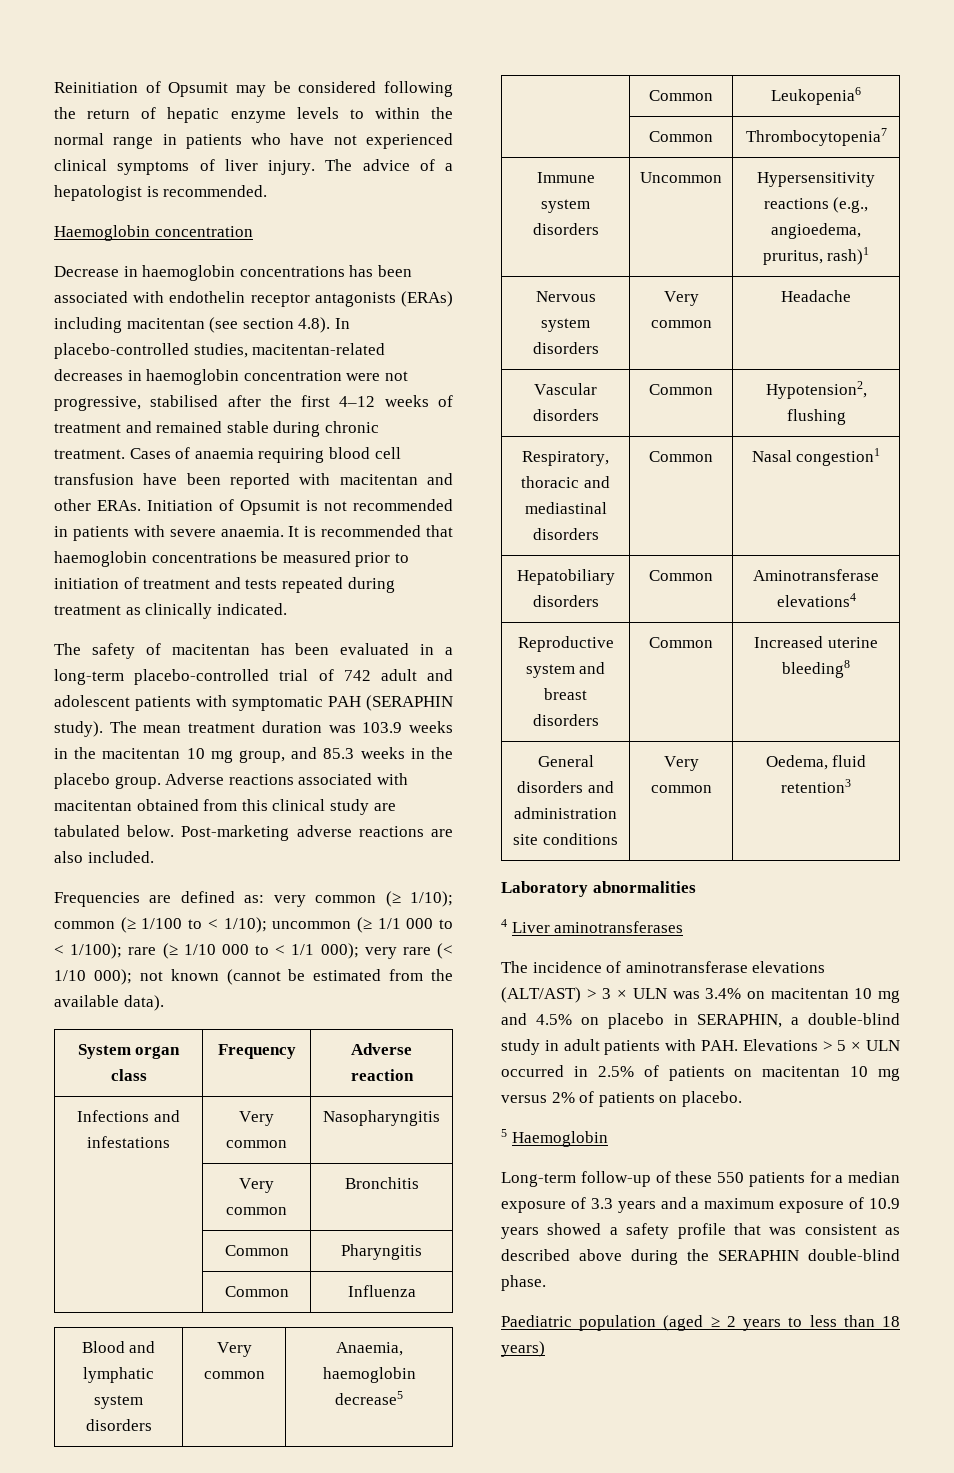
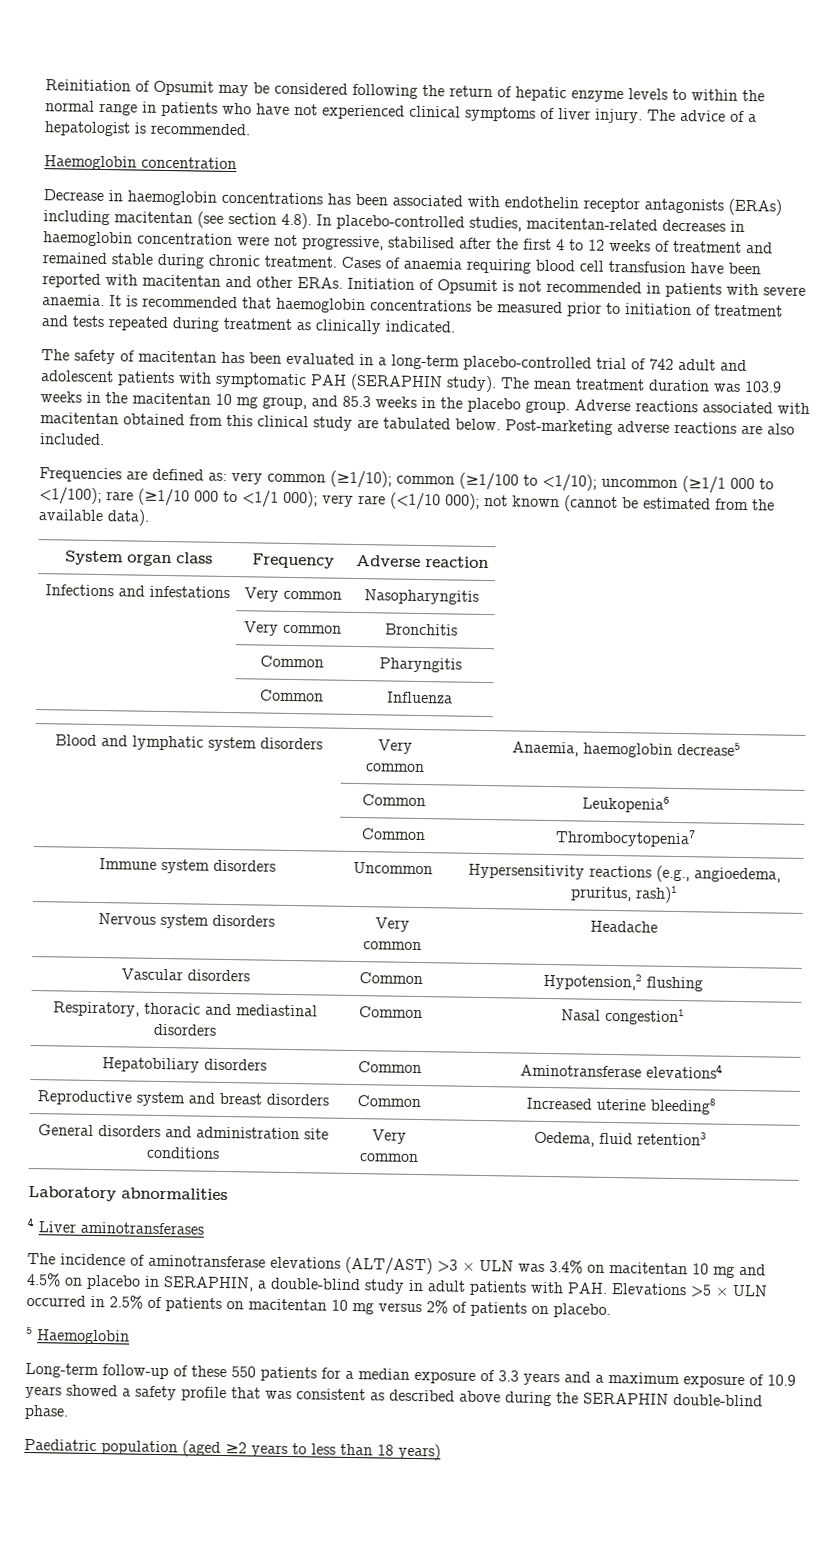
[339,396,376,407] 4–12 -> [556,239,605,251] 4 to 12
[385,891,453,907] [54,917,453,933] [54,943,315,959] (≥ 1/10); common (≥ 1/100 to < 1/10); uncommon (≥ 1/1 000 to < 1/100); rare (≥ 1/10 000 to < 1/1 -> [330,470,774,494] [39,487,279,508] (≥1/10); common (≥1/100 to <1/10); uncommon (≥1/1 000 to <1/100); rare (≥1/10 000 to <1/1
[437,943,453,959] [54,970,86,981] (< 1/10 -> [390,492,441,511] (<1/10
[765,381,867,399] Hypotension2, -> [542,972,642,991] Hypotension,2
[586,988,612,999] > 3 -> [437,1259,458,1273] >3
[822,1040,847,1051] > 5 -> [690,1284,712,1298] >5
[710,1316,736,1327] ≥ 2 -> [225,1442,247,1454] ≥2

